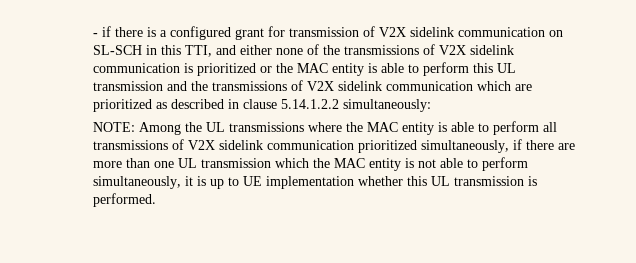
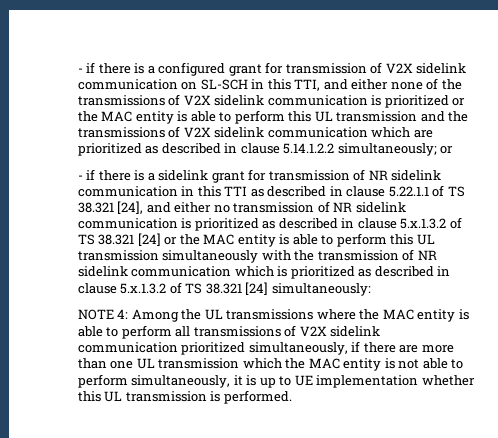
(339, 104) none -> [337,143,454,156] [77,169,442,183] [77,185,465,197] [77,201,406,214] [77,217,462,231] [77,233,435,247] [77,249,437,263] [77,266,451,279] [77,282,269,295] simultaneously; or // - if there is a sidelink grant for transmission of NR sidelink communication in this TTI as described in clause 5.22.1.1 of TS 38.321 [24], and either no transmission of NR sidelink communication is prioritized as described in clause 5.x.1.3.2 of TS 38.321 [24] or the MAC entity is able to perform this UL transmission simultaneously with the transmission of NR sidelink communication which is prioritized as described in clause 5.x.1.3.2 of TS 38.321 [24]
[92,122,135,132] NOTE: -> [77,309,129,320] NOTE 4:

